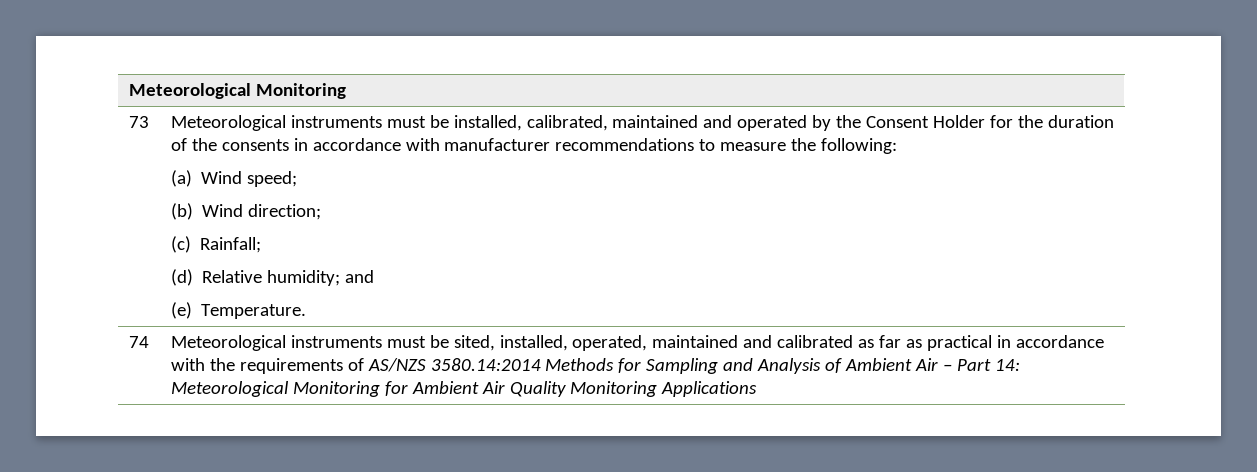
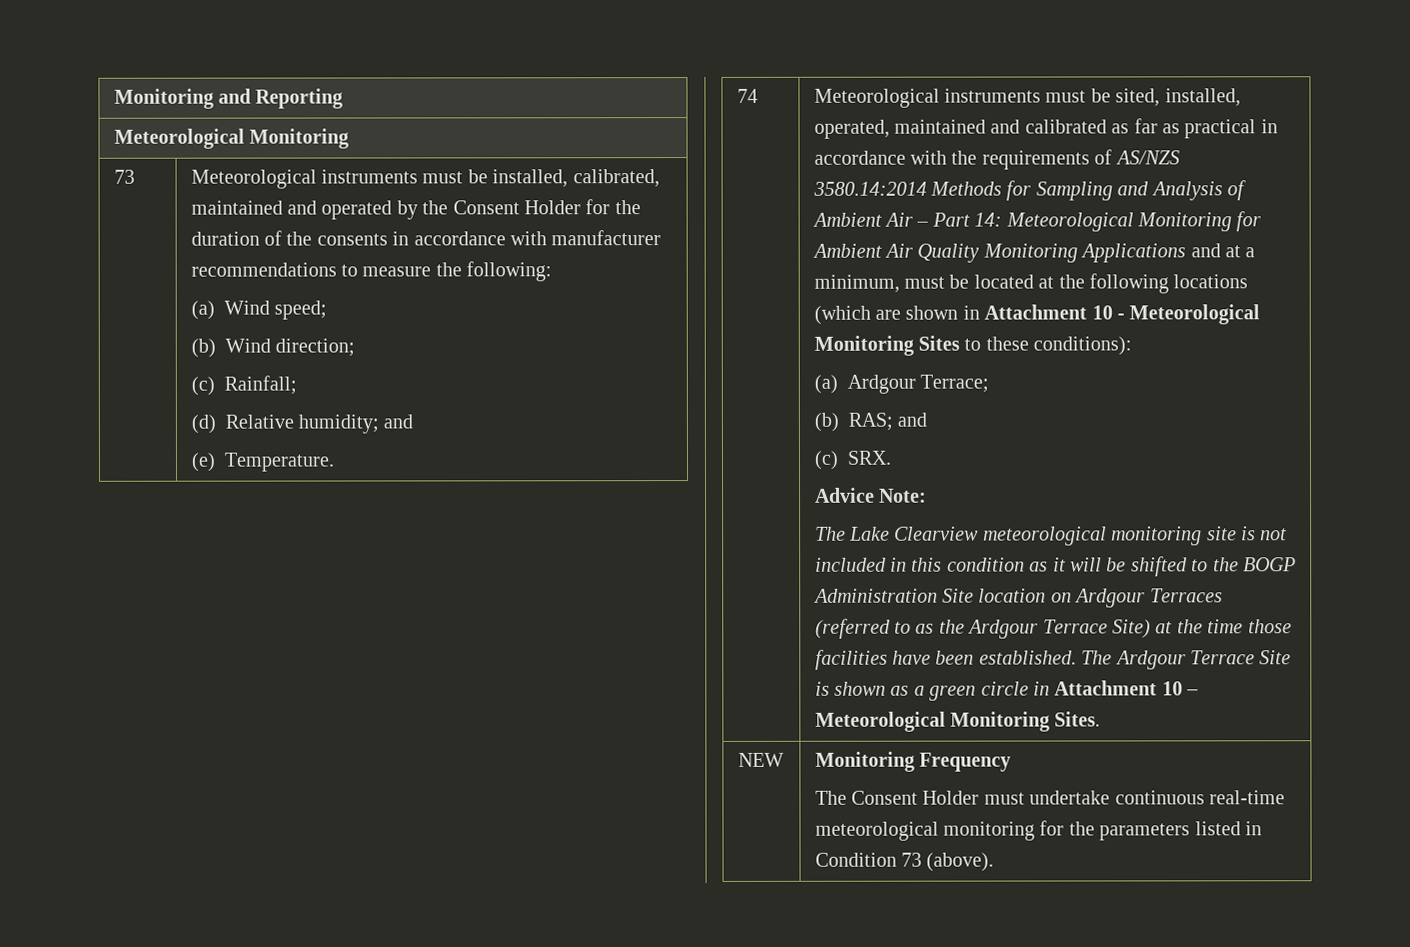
(128, 91) none -> [113,88,344,109] Monitoring and Reporting //
(758, 389) none -> [1190,243,1256,258] [813,273,1249,294] [813,304,1261,325] [813,335,1133,356] [813,374,990,394] [813,412,928,432] [813,450,891,470] [814,487,928,503] [814,526,1288,546] [814,556,1297,577] [812,588,1223,608] [814,618,1292,639] [814,649,1292,670] [814,680,1200,701] [814,711,1102,732] [737,752,784,767] [814,751,1012,772] [814,790,1286,805] [814,820,1263,841] [814,852,995,872] and at a minimum, must be located at the following locations (which are shown in Attachment 10 - Meteorological Monitoring Sites to these conditions): // (a) Ardgour Terrace; // (b) RAS; and // (c) SRX. // Advice Note: // The Lake Clearview meteorological monitoring site is not included in this condition as it will be shifted to the BOGP Administration Site location on Ardgour Terraces (referred to as the Ardgour Terrace Site) at the time those facilities have been established. The Ardgour Terrace Site is shown as a green circle in Attachment 10 – Meteorological Monitoring Sites. // NEW | Monitoring Frequency // The Consent Holder must undertake continuous real-time meteorological monitoring for the parameters listed in Condition 73 (above).

